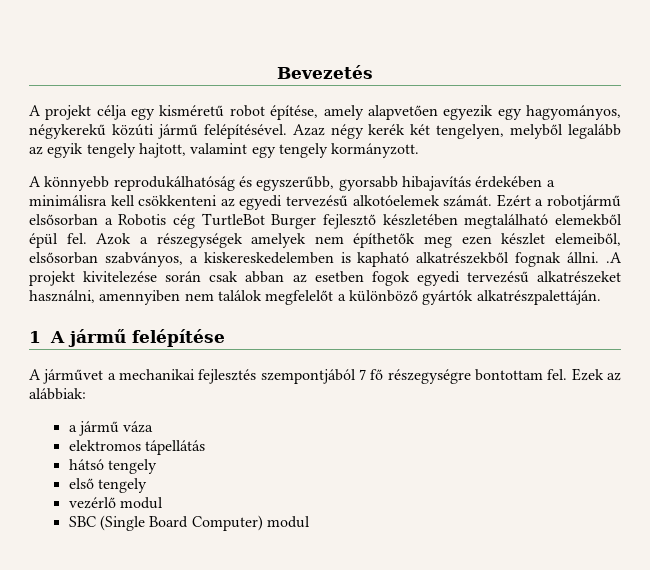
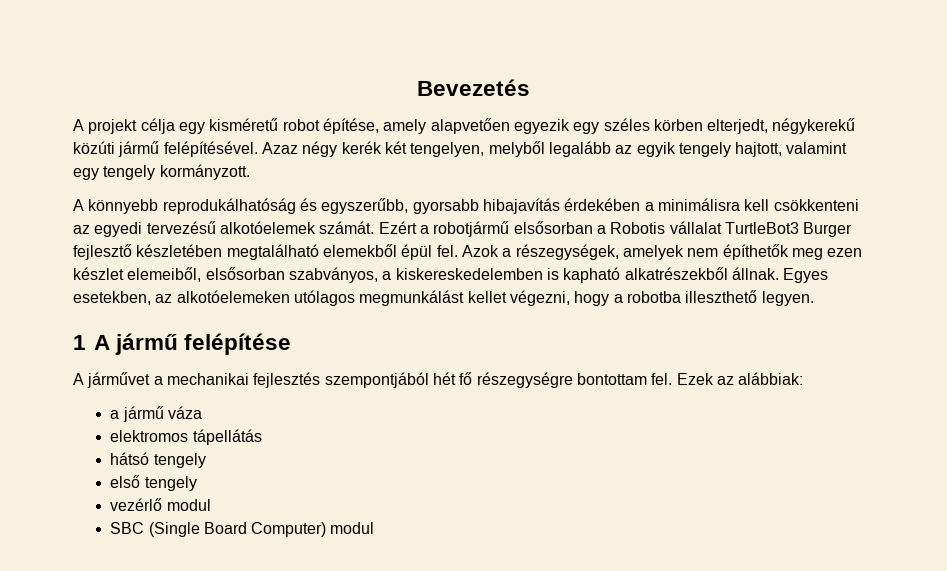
[526,105,622,120] hagyományos, -> [603,118,769,134] széles körben elterjedt,
[173,213,265,229] cég TurtleBot -> [669,221,799,234] vállalat TurtleBot3
[156,233,243,248] részegységek -> [515,244,619,260] részegységek,
[515,252,623,267] [29,271,622,286] [29,290,601,305] fognak állni. .A projekt kivitelezése során csak abban az esetben fogok egyedi tervezésű alkatrészeket használni, amennyiben nem találok megfelelőt a különböző gyártók alkatrészpalettáján. -> [731,267,829,283] [73,290,814,306] állnak. Egyes esetekben, az alkotóelemeken utólagos megmunkálást kellet végezni, hogy a robotba illeszthető legyen.
[359,369,367,380] 7 -> [432,372,456,385] hét

